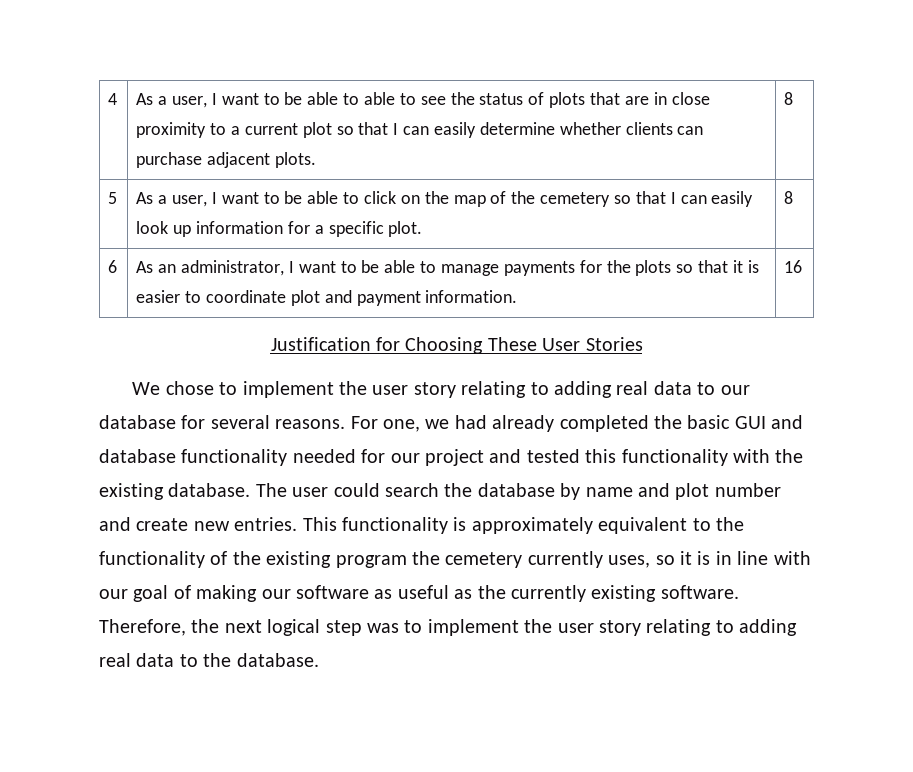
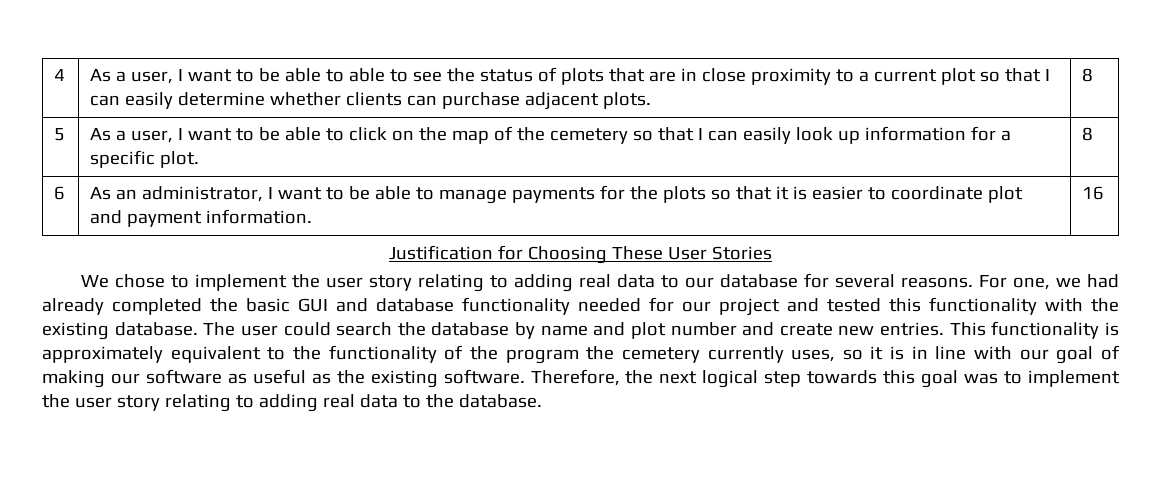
[266,551,332,568] existing -> (498, 353) none
[510,585,586,602] currently -> (365, 377) none
(362, 628) none -> [807,370,959,388] towards this goal

